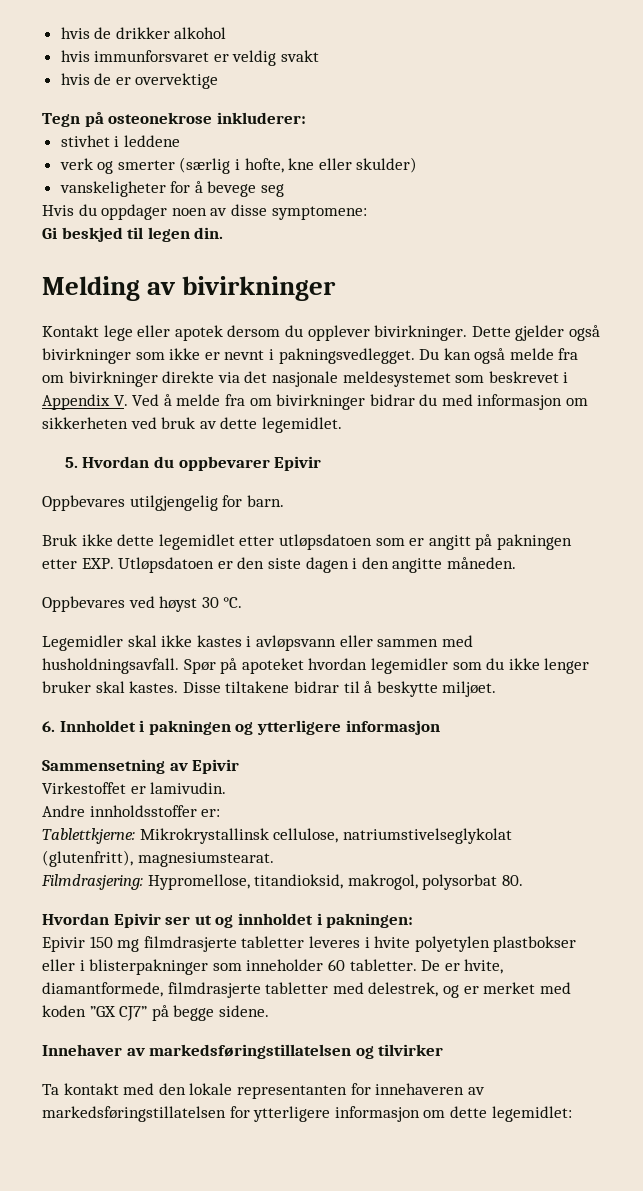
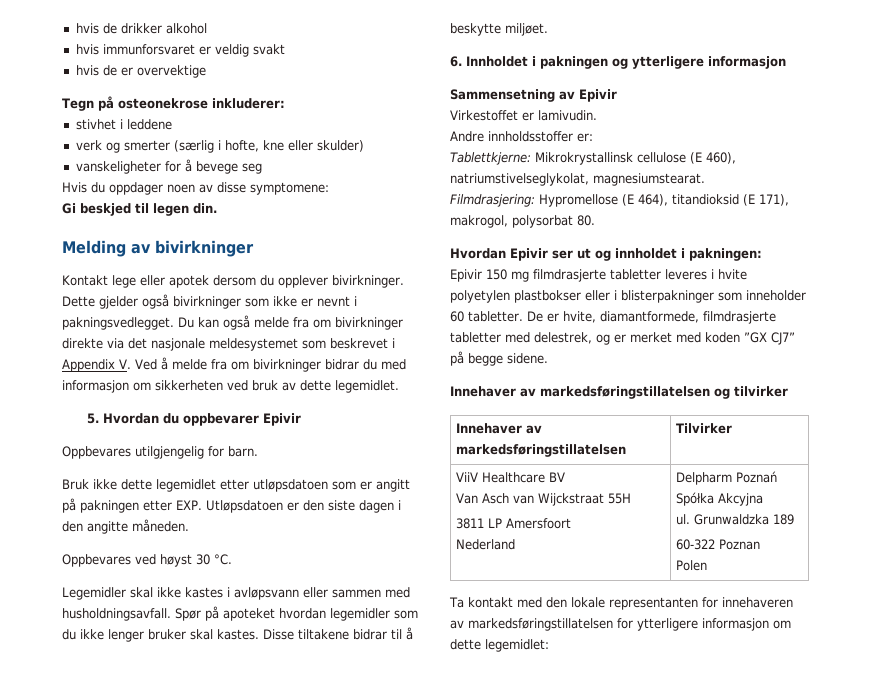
[273,828,512,844] [42,850,274,867] [41,874,344,890] cellulose, natriumstivelseglykolat (glutenfritt), magnesiumstearat. // Filmdrasjering: Hypromellose, titandioksid, -> [636,152,736,164] [450,173,705,186] [450,194,789,207] cellulose (E 460), natriumstivelseglykolat, magnesiumstearat. // Filmdrasjering: Hypromellose (E 464), titandioksid (E 171),
(444, 1050) none -> [456,423,543,434] [456,444,627,457] [676,423,733,434] [456,472,566,483] [456,493,632,506] [456,518,572,529] [456,539,516,550] [676,471,778,485] [676,492,764,506] [676,514,795,525] [676,539,761,550] [676,560,708,571] // Innehaver av markedsføringstillatelsen | Tilvirker // ViiV Healthcare BV // Van Asch van Wijckstraat 55H // 3811 LP Amersfoort // Nederland | Delpharm Poznań Spółka Akcyjna // ul. Grunwaldzka 189 // 60-322 Poznan // Polen

